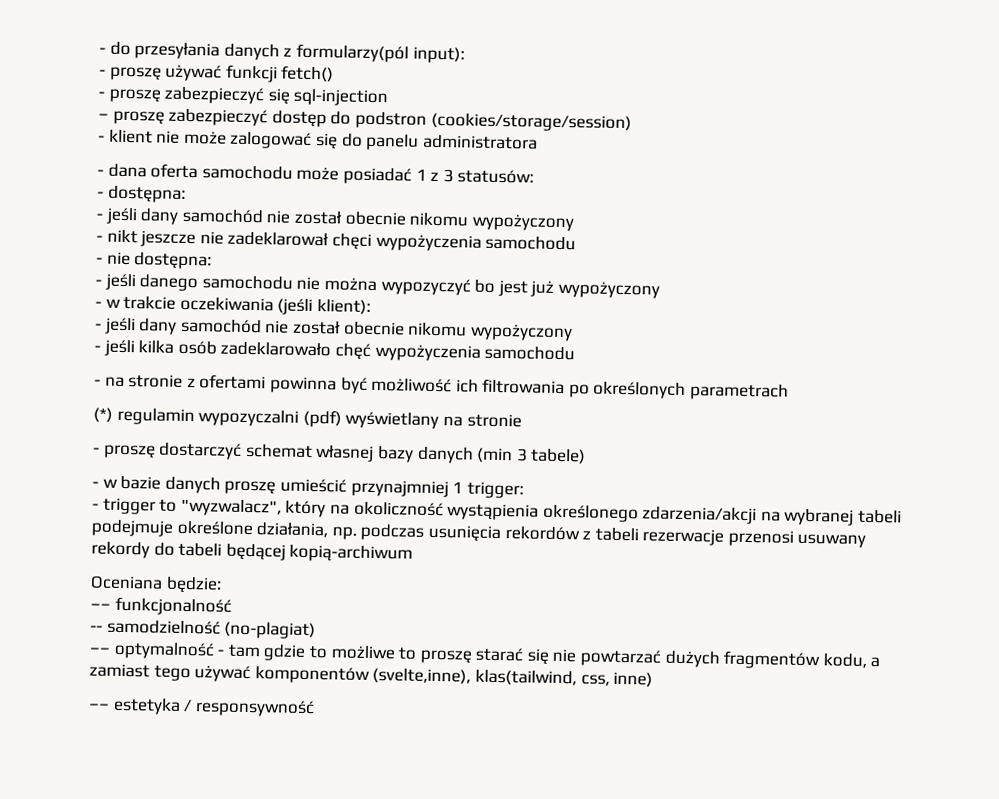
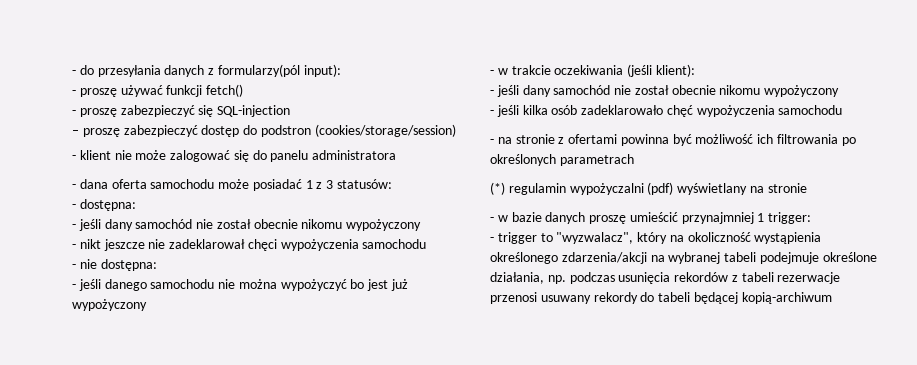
[293,88,389,107] sql-injection -> [217,105,291,117] SQL-injection
[380,278,471,296] wypozyczyć -> [280,279,347,291] wypożyczyć
[198,409,300,427] wypozyczalni -> [569,183,644,195] wypożyczalni
[93,442,587,465] // - proszę dostarczyć schemat własnej bazy danych (min 3 tabele) -> (807, 188) none
[90,575,222,594] [90,596,232,616] [90,619,317,640] [89,641,881,670] [89,663,654,688] [88,697,315,718] // Oceniana będzie: // –– funkcjonalność // -- samodzielność (no-plagiat) // –– optymalność - tam gdzie to możliwe to proszę starać się nie powtarzać dużych fragmentów kodu, a zamiast tego używać komponentów (svelte,inne), klas(tailwind, css, inne) // –– estetyka / responsywność -> (832, 298) none

